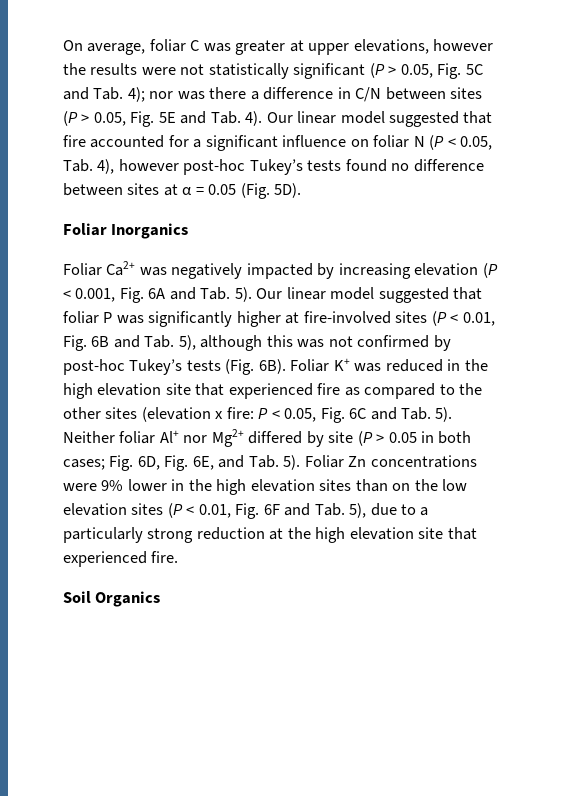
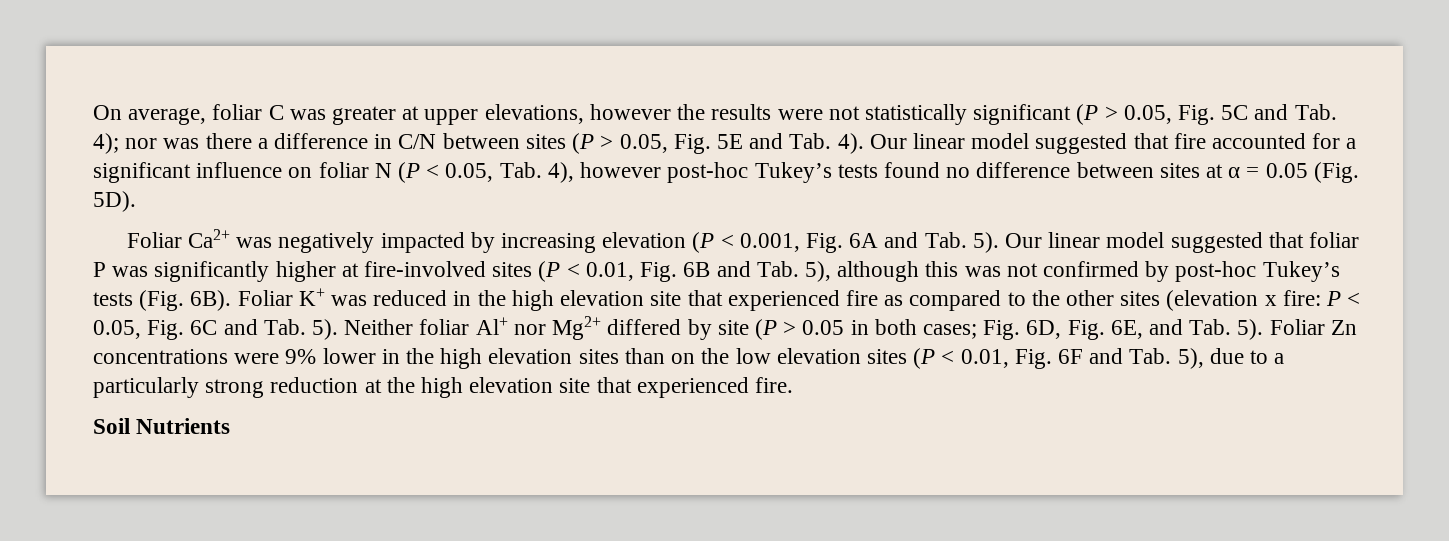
[63,223,189,239] // Foliar Inorganics -> (136, 201) none
[95,591,161,607] Organics -> [136,418,231,434] Nutrients

